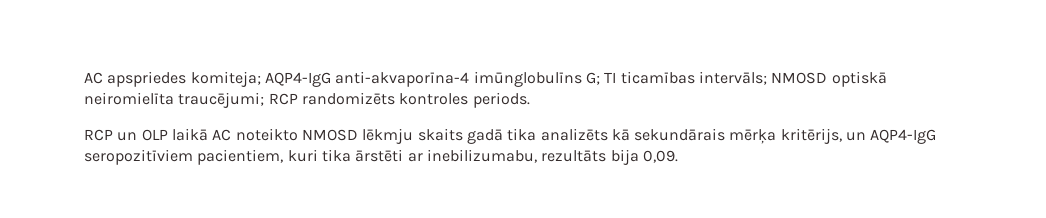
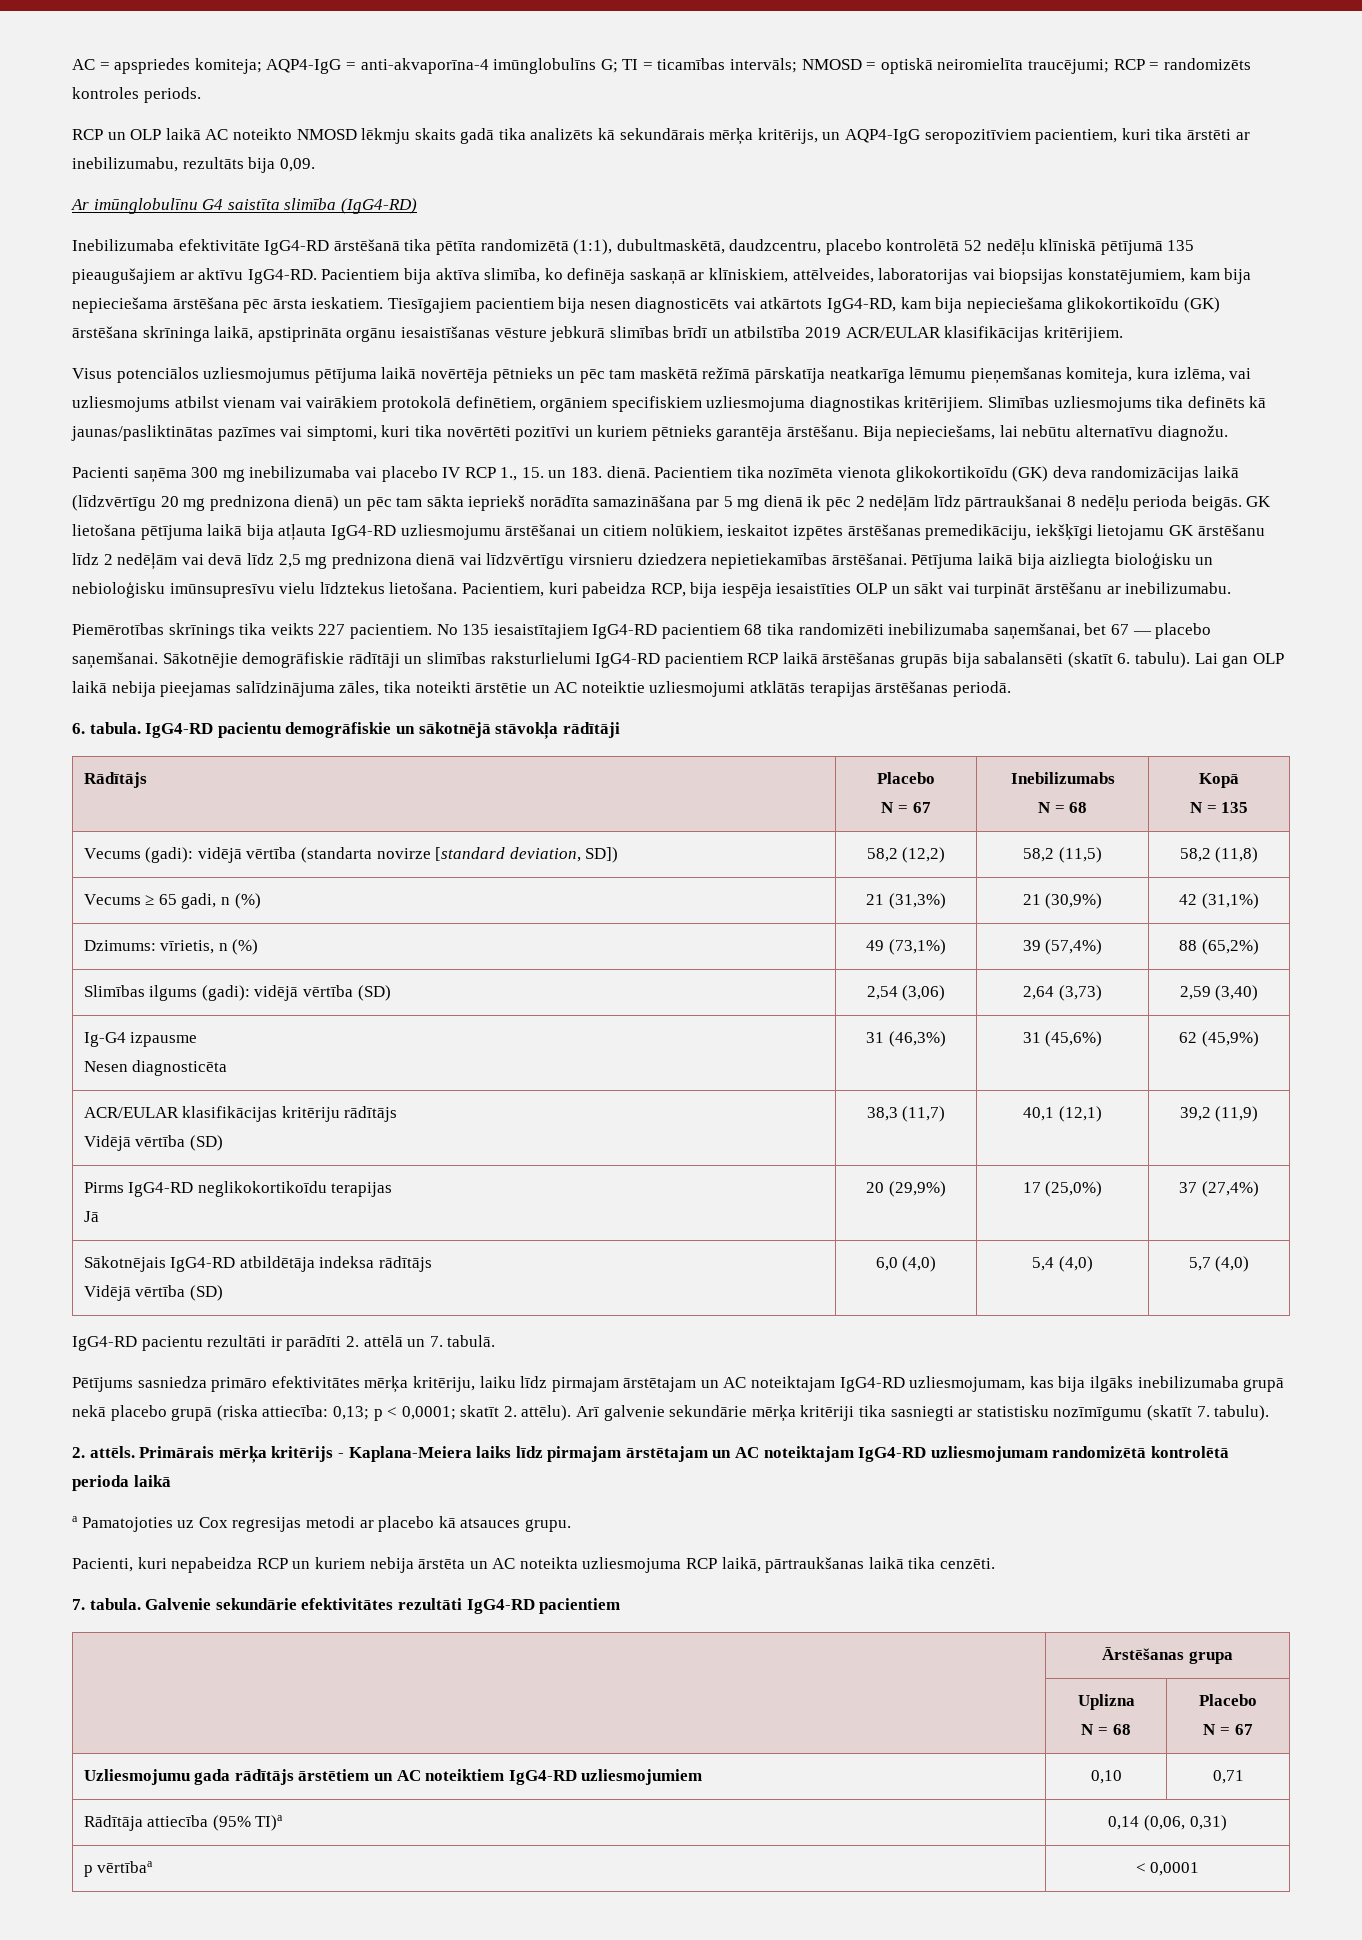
[84,72,103,84] AC -> [72,59,110,70] AC =
(331, 79) none -> [345,62,356,70] =
(617, 77) none -> [642,62,653,70] =
(828, 78) none -> [866,62,877,70] =
(298, 99) none -> [1149,62,1160,70] =
(678, 156) none -> [71,198,417,214] [72,239,1195,256] [72,268,1252,285] [72,297,1221,313] [72,326,1123,342] [72,367,1252,384] [72,396,1267,412] [71,425,1228,441] [72,466,1239,483] [72,495,1272,512] [72,524,1265,541] [72,552,1214,570] [72,581,1232,598] [72,623,1212,640] [72,652,1284,669] [72,681,1011,697] [72,722,620,739] [83,772,147,788] [877,772,935,784] [881,802,931,813] [1010,772,1115,784] [1037,802,1088,813] [1199,773,1239,788] [1189,802,1249,813] [83,847,619,863] [866,847,946,863] [1023,847,1102,863] [1179,847,1259,863] [83,893,261,909] [866,893,946,909] [1022,893,1103,909] [1179,893,1259,909] [83,939,259,955] [866,939,946,955] [1022,939,1103,955] [1179,939,1259,955] [83,985,391,1001] [866,985,946,1001] [1023,985,1102,1001] [1179,985,1259,1001] [83,1032,198,1047] [83,1060,228,1076] [866,1031,946,1047] [1022,1031,1103,1047] [1179,1031,1259,1047] [83,1106,398,1122] [83,1135,223,1151] [866,1106,946,1122] [1023,1106,1102,1122] [1179,1106,1259,1122] [83,1181,393,1197] [83,1211,99,1222] [866,1181,946,1197] [1022,1181,1103,1197] [1179,1181,1259,1197] [83,1256,432,1272] [83,1285,223,1301] [875,1256,937,1272] [1032,1256,1093,1272] [1188,1256,1250,1272] [72,1335,496,1351] [72,1376,1285,1393] [72,1405,1270,1422] [72,1446,1230,1463] [72,1475,171,1491] [72,1516,571,1532] [72,1557,996,1573] [72,1598,621,1614] [1102,1647,1233,1664] [1077,1694,1135,1710] [1081,1724,1131,1735] [1199,1694,1257,1706] [1203,1724,1253,1735] [83,1769,703,1785] [1090,1770,1122,1784] [1212,1770,1244,1784] [83,1815,284,1831] [1108,1815,1227,1831] [83,1861,154,1877] [1135,1862,1200,1876] // Ar imūnglobulīnu G4 saistīta slimība (IgG4-RD) // Inebilizumaba efektivitāte IgG4-RD ārstēšanā tika pētīta randomizētā (1:1), dubultmaskētā, daudzcentru, placebo kontrolētā 52 nedēļu klīniskā pētījumā 135 pieaugušajiem ar aktīvu IgG4-RD. Pacientiem bija aktīva slimība, ko definēja saskaņā ar klīniskiem, attēlveides, laboratorijas vai biopsijas konstatējumiem, kam bija nepieciešama ārstēšana pēc ārsta ieskatiem. Tiesīgajiem pacientiem bija nesen diagnosticēts vai atkārtots IgG4-RD, kam bija nepieciešama glikokortikoīdu (GK) ārstēšana skrīninga laikā, apstiprināta orgānu iesaistīšanas vēsture jebkurā slimības brīdī un atbilstība 2019 ACR/EULAR klasifikācijas kritērijiem. // Visus potenciālos uzliesmojumus pētījuma laikā novērtēja pētnieks un pēc tam maskētā režīmā pārskatīja neatkarīga lēmumu pieņemšanas komiteja, kura izlēma, vai uzliesmojums atbilst vienam vai vairākiem protokolā definētiem, orgāniem specifiskiem uzliesmojuma diagnostikas kritērijiem. Slimības uzliesmojums tika definēts kā jaunas/pasliktinātas pazīmes vai simptomi, kuri tika novērtēti pozitīvi un kuriem pētnieks garantēja ārstēšanu. Bija nepieciešams, lai nebūtu alternatīvu diagnožu. // Pacienti saņēma 300 mg inebilizumaba vai placebo IV RCP 1., 15. un 183. dienā. Pacientiem tika nozīmēta vienota glikokortikoīdu (GK) deva randomizācijas laikā (līdzvērtīgu 20 mg prednizona dienā) un pēc tam sākta iepriekš norādīta samazināšana par 5 mg dienā ik pēc 2 nedēļām līdz pārtraukšanai 8 nedēļu perioda beigās. GK lietošana pētījuma laikā bija atļauta IgG4-RD uzliesmojumu ārstēšanai un citiem nolūkiem, ieskaitot izpētes ārstēšanas premedikāciju, iekšķīgi lietojamu GK ārstēšanu līdz 2 nedēļām vai devā līdz 2,5 mg prednizona dienā vai līdzvērtīgu virsnieru dziedzera nepietiekamības ārstēšanai. Pētījuma laikā bija aizliegta bioloģisku un nebioloģisku imūnsupresīvu vielu līdztekus lietošana. Pacientiem, kuri pabeidza RCP, bija iespēja iesaistīties OLP un sākt vai turpināt ārstēšanu ar inebilizumabu. // Piemērotības skrīnings tika veikts 227 pacientiem. No 135 iesaistītajiem IgG4-RD pacientiem 68 tika randomizēti inebilizumaba saņemšanai, bet 67 — placebo saņemšanai. Sākotnējie demogrāfiskie rādītāji un slimības raksturlielumi IgG4-RD pacientiem RCP laikā ārstēšanas grupās bija sabalansēti (skatīt 6. tabulu). Lai gan OLP laikā nebija pieejamas salīdzinājuma zāles, tika noteikti ārstētie un AC noteiktie uzliesmojumi atklātās terapijas ārstēšanas periodā. // 6. tabula. IgG4-RD pacientu demogrāfiskie un sākotnējā stāvokļa rādītāji // Rādītājs | Placebo // N = 67 | Inebilizumabs // N = 68 | Kopā // N = 135 // Vecums (gadi): vidējā vērtība (standarta novirze [standard deviation, SD]) | 58,2 (12,2) | 58,2 (11,5) | 58,2 (11,8) // Vecums ≥ 65 gadi, n (%) | 21 (31,3%) | 21 (30,9%) | 42 (31,1%) // Dzimums: vīrietis, n (%) | 49 (73,1%) | 39 (57,4%) | 88 (65,2%) // Slimības ilgums (gadi): vidējā vērtība (SD) | 2,54 (3,06) | 2,64 (3,73) | 2,59 (3,40) // Ig-G4 izpausme // Nesen diagnosticēta | 31 (46,3%) | 31 (45,6%) | 62 (45,9%) // ACR/EULAR klasifikācijas kritēriju rādītājs // Vidējā vērtība (SD) | 38,3 (11,7) | 40,1 (12,1) | 39,2 (11,9) // Pirms IgG4-RD neglikokortikoīdu terapijas // Jā | 20 (29,9%) | 17 (25,0%) | 37 (27,4%) // Sākotnējais IgG4-RD atbildētāja indeksa rādītājs // Vidējā vērtība (SD) | 6,0 (4,0) | 5,4 (4,0) | 5,7 (4,0) // IgG4-RD pacientu rezultāti ir parādīti 2. attēlā un 7. tabulā. // Pētījums sasniedza primāro efektivitātes mērķa kritēriju, laiku līdz pirmajam ārstētajam un AC noteiktajam IgG4-RD uzliesmojumam, kas bija ilgāks inebilizumaba grupā nekā placebo grupā (riska attiecība: 0,13; p < 0,0001; skatīt 2. attēlu). Arī galvenie sekundārie mērķa kritēriji tika sasniegti ar statistisku nozīmīgumu (skatīt 7. tabulu). // 2. attēls. Primārais mērķa kritērijs - Kaplana-Meiera laiks līdz pirmajam ārstētajam un AC noteiktajam IgG4-RD uzliesmojumam randomizētā kontrolētā perioda laikā // a Pamatojoties uz Cox regresijas metodi ar placebo kā atsauces grupu. // Pacienti, kuri nepabeidza RCP un kuriem nebija ārstēta un AC noteikta uzliesmojuma RCP laikā, pārtraukšanas laikā tika cenzēti. // 7. tabula. Galvenie sekundārie efektivitātes rezultāti IgG4-RD pacientiem // | Ārstēšanas grupa // | Uplizna // N = 68 | Placebo // N = 67 // Uzliesmojumu gada rādītājs ārstētiem un AC noteiktiem IgG4-RD uzliesmojumiem | 0,10 | 0,71 // Rādītāja attiecība (95% TI)a | 0,14 (0,06, 0,31) // p vērtībaa | < 0,0001

